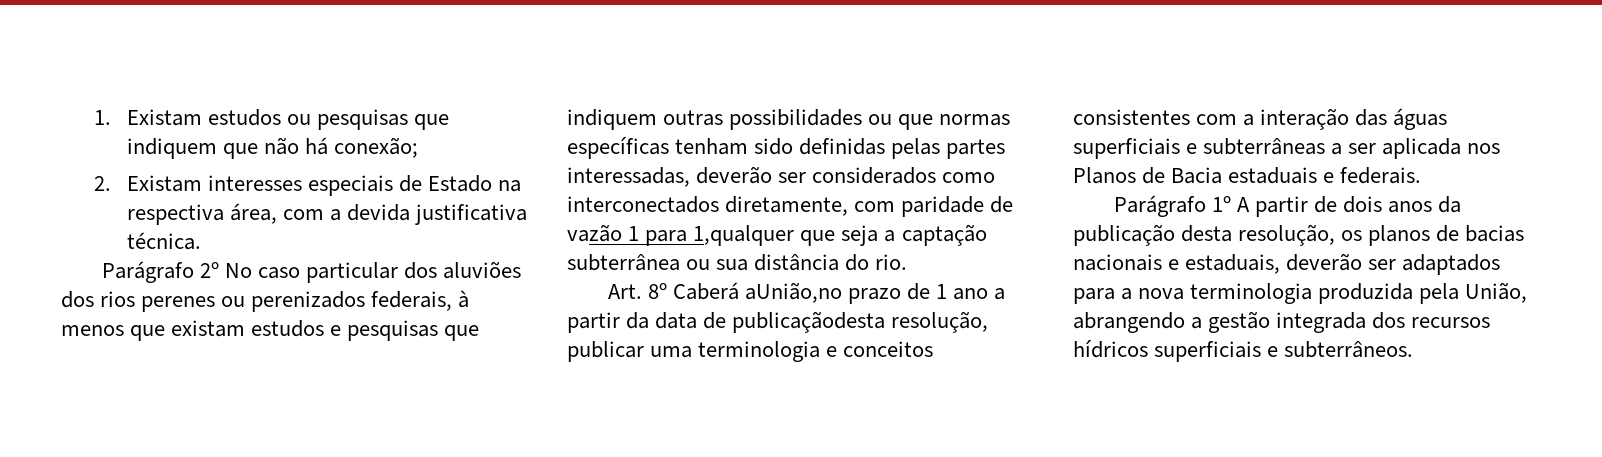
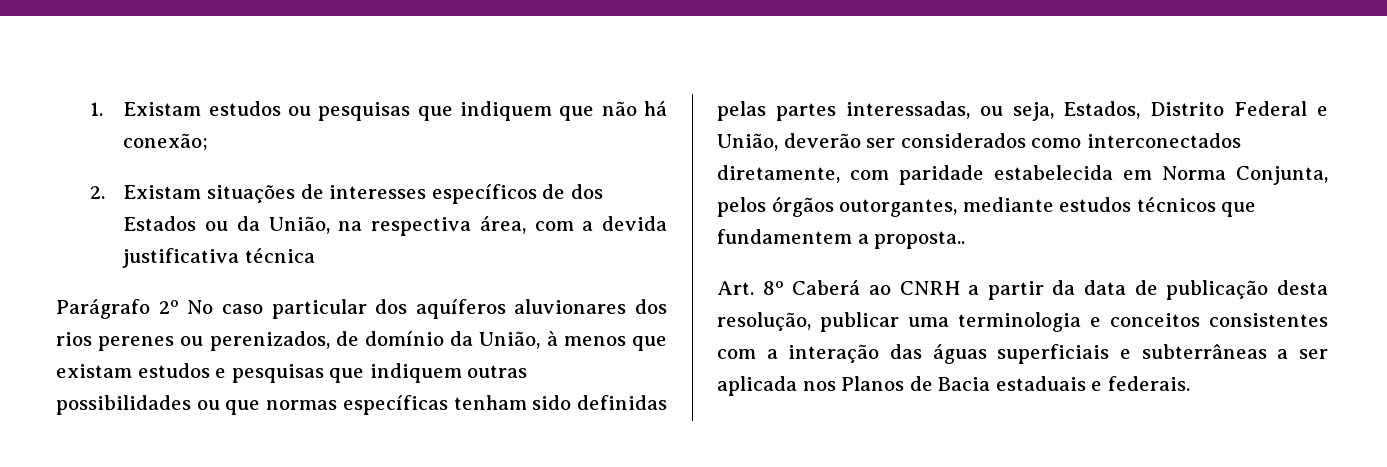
[208,175,493,196] interesses especiais de Estado -> [206,184,603,204] [123,216,330,234] situações de interesses específicos de dos Estados ou da União,
[127,232,202,250] técnica. -> [244,248,315,263] técnica
[443,261,522,279] aluviões -> [415,299,627,319] aquíferos aluvionares
[251,291,453,312] perenizados federais, -> [209,331,541,351] perenizados, de domínio da União,
(690, 177) none -> [979,101,1328,121] [717,133,778,151] ou seja, Estados, Distrito Federal e União,
[990,196,1014,213] [567,224,987,246] [567,254,908,271] [607,282,989,304] de vazão 1 para 1,qualquer que seja a captação subterrânea ou sua distância do rio. // Art. 8º Caberá aUnião,no prazo de 1 ano -> [994,165,1328,185] [717,196,1257,217] [717,229,966,249] [717,280,960,295] estabelecida em Norma Conjunta, pelos órgãos outorgantes, mediante estudos técnicos que fundamentem a proposta.. // Art. 8º Caberá ao CNRH
[732,311,886,333] publicaçãodesta -> [1166,280,1328,300] publicação desta
[1113,195,1462,217] [1073,224,1525,246] [1073,253,1501,275] [1073,282,1528,304] [1073,311,1491,333] [1073,340,1414,362] // Parágrafo 1º A partir de dois anos da publicação desta resolução, os planos de bacias nacionais e estaduais, deverão ser adaptados para a nova terminologia produzida pela União, abrangendo a gestão integrada dos recursos hídricos superficiais e subterrâneos. -> (1190, 383) none

